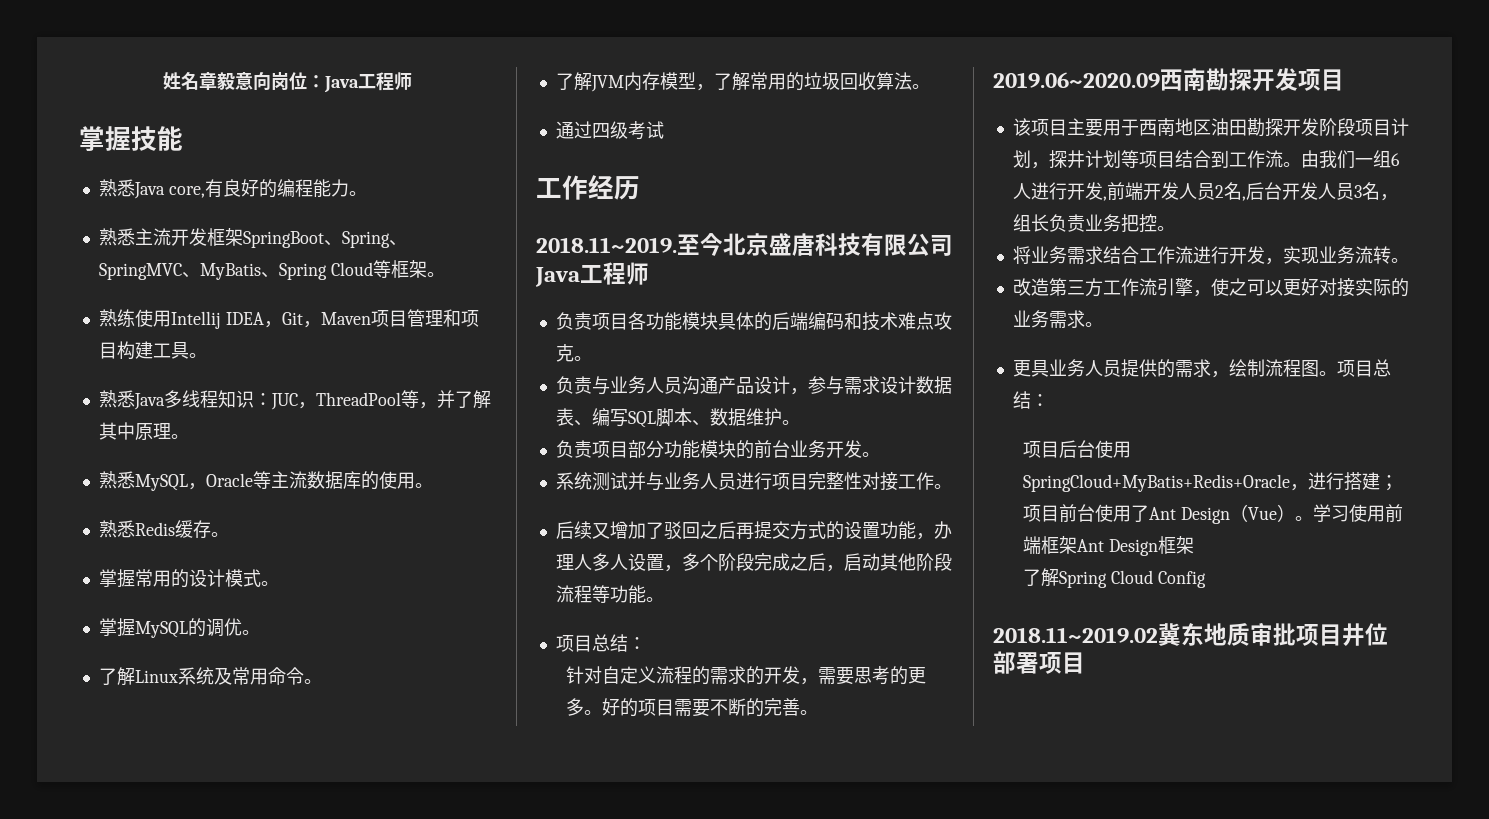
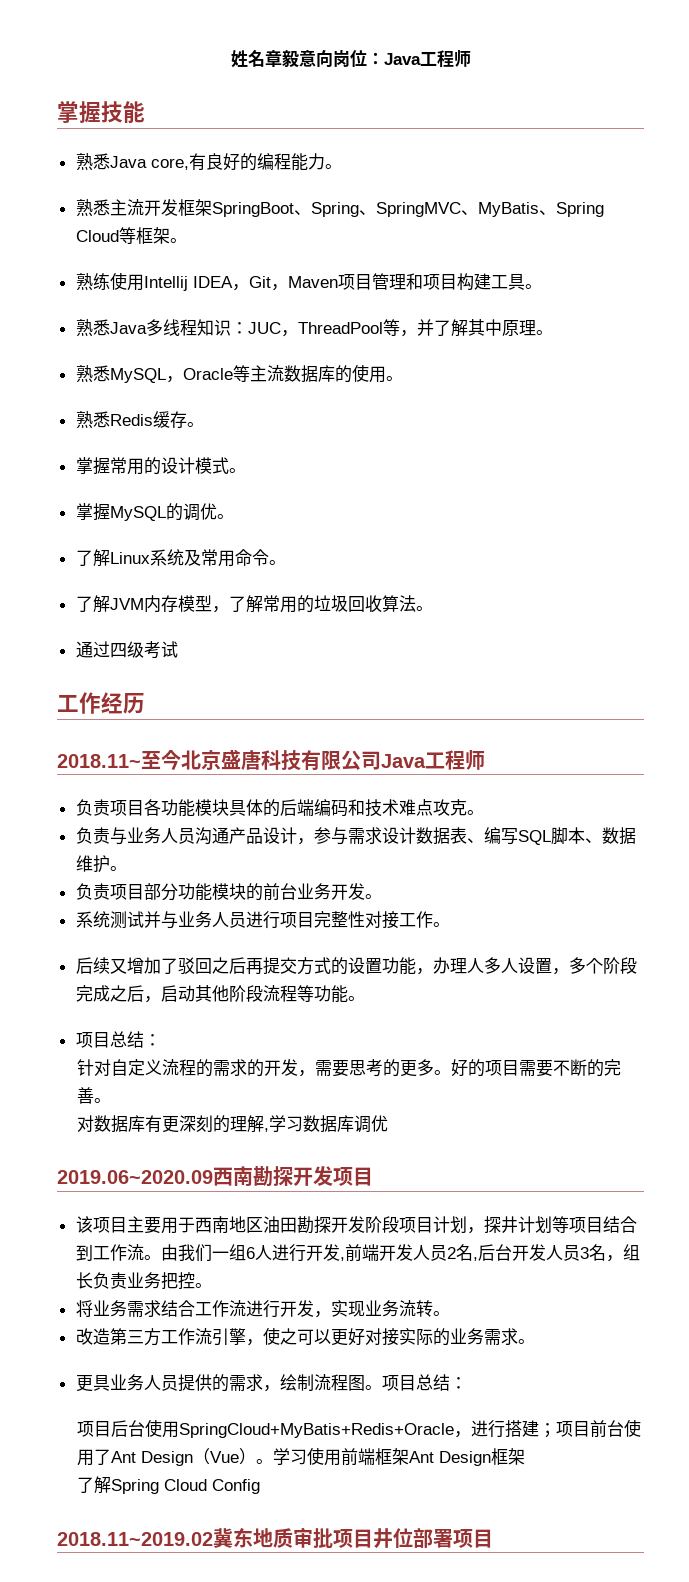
[536,237,677,253] 2018.11~2019. -> [57,754,141,768] 2018.11~
(819, 712) none -> [76,1115,388,1133] // 对数据库有更深刻的理解,学习数据库调优

